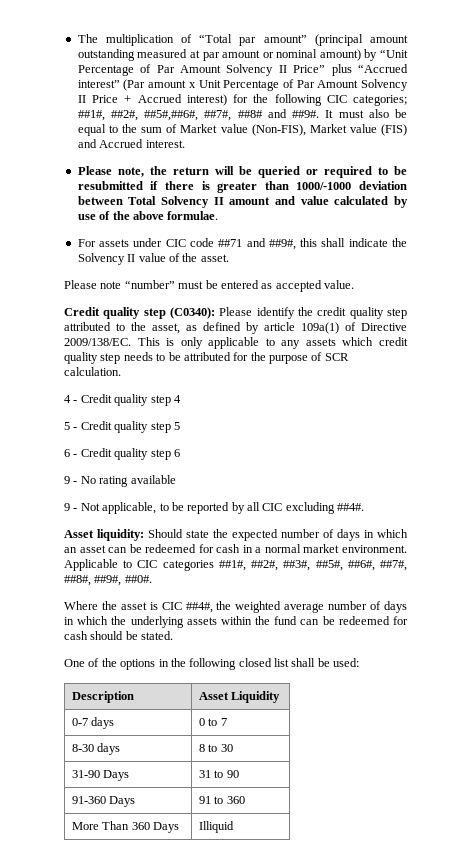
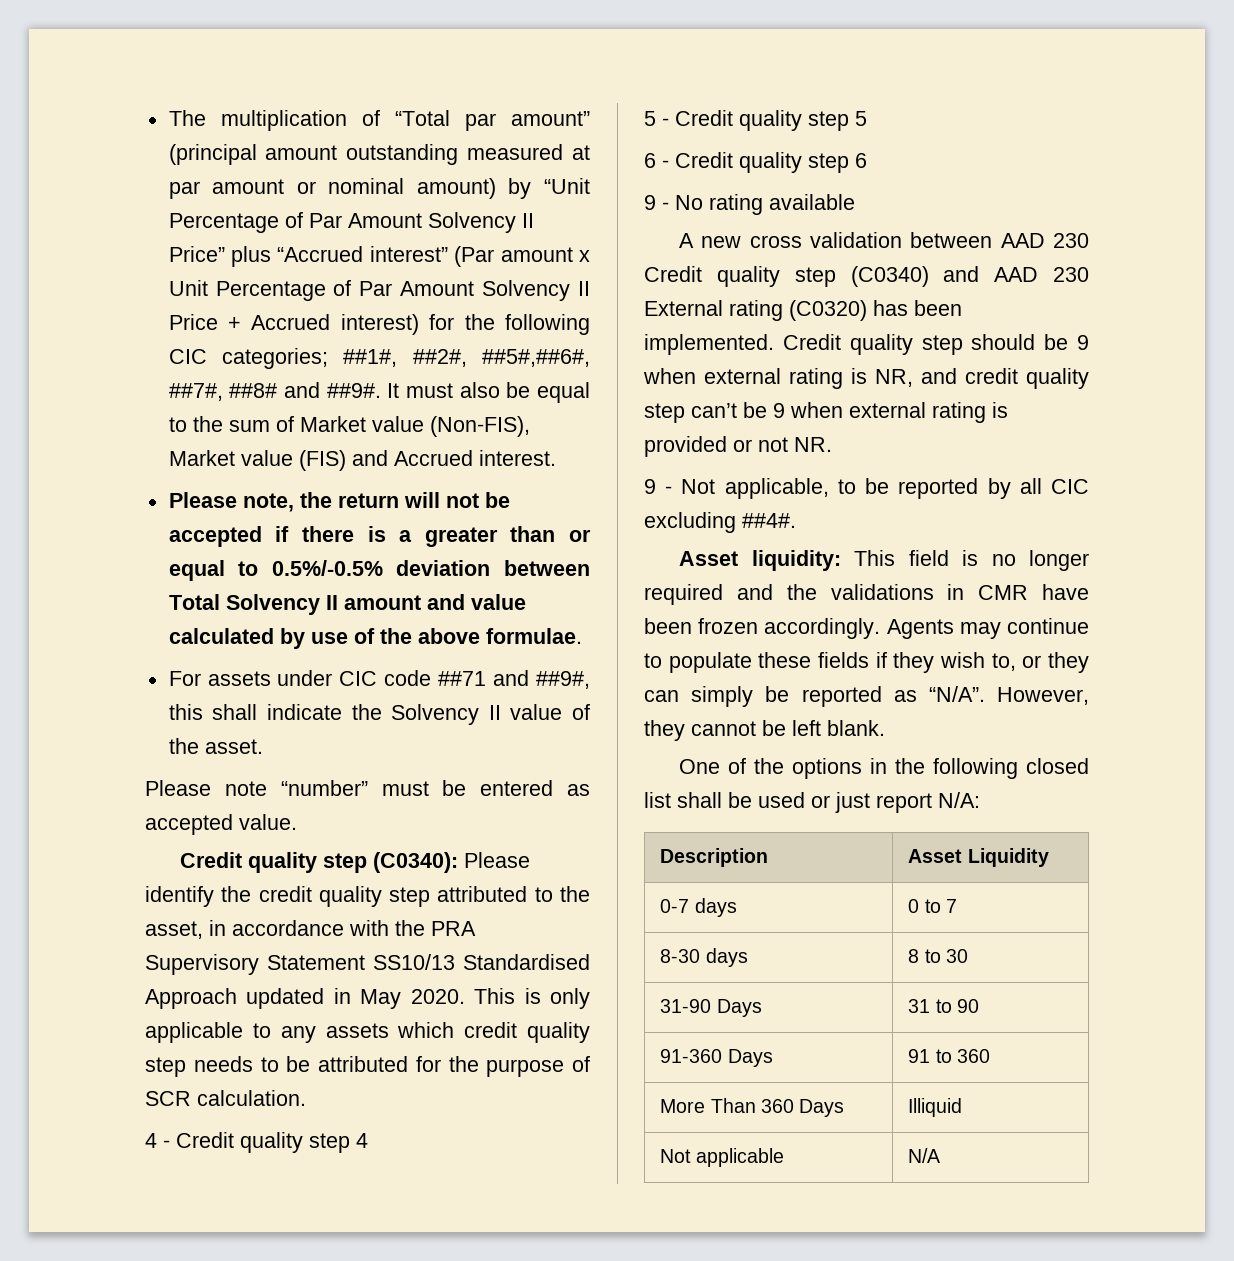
[238,166,407,178] [77,181,143,190] be queried or required to be resubmitted -> [445,492,510,508] [168,526,262,547] not be accepted
(210, 185) none -> [399,530,413,542] a
[296,182,352,190] 1000/-1000 -> [569,529,591,542] [168,560,383,581] or equal to 0.5%/-0.5%
[186,322,407,334] [64,338,131,346] as defined by article 109a(1) of Directive 2009/138/EC. -> [209,920,476,936] [145,954,590,975] [145,988,465,1009] in accordance with the PRA Supervisory Statement SS10/13 Standardised Approach updated in May 2020.
(176, 479) none -> [679,232,1089,248] [644,266,1089,287] [644,300,962,321] [644,334,1089,355] [643,368,1089,389] [644,402,1008,423] [644,436,832,457] // A new cross validation between AAD 230 Credit quality step (C0340) and AAD 230 External rating (C0320) has been implemented. Credit quality step should be 9 when external rating is NR, and credit quality step can’t be 9 when external rating is provided or not NR.
[148,529,408,541] [64,544,407,553] [64,559,408,571] [64,575,152,586] [64,601,408,613] [64,616,409,628] [64,631,174,640] Should state the expected number of days in which an asset can be redeemed for cash in a normal market environment. Applicable to CIC categories ##1#, ##2#, ##3#, ##5#, ##6#, ##7#, ##8#, ##9#, ##0#. // Where the asset is CIC ##4#, the weighted average number of days in which the underlying assets within the fund can be redeemed for cash should be stated. -> [854,550,1089,571] [644,584,1089,605] [644,618,1089,639] [644,652,1089,673] [644,686,1089,707] [644,720,885,741] This field is no longer required and the validations in CMR have been frozen accordingly. Agents may continue to populate these fields if they wish to, or they can simply be reported as “N/A”. However, they cannot be left blank.
[333,658,360,667] used: -> [758,792,980,813] used or just report N/A:
(234, 827) none -> [660,1148,784,1167] [908,1148,941,1163] // Not applicable | N/A

